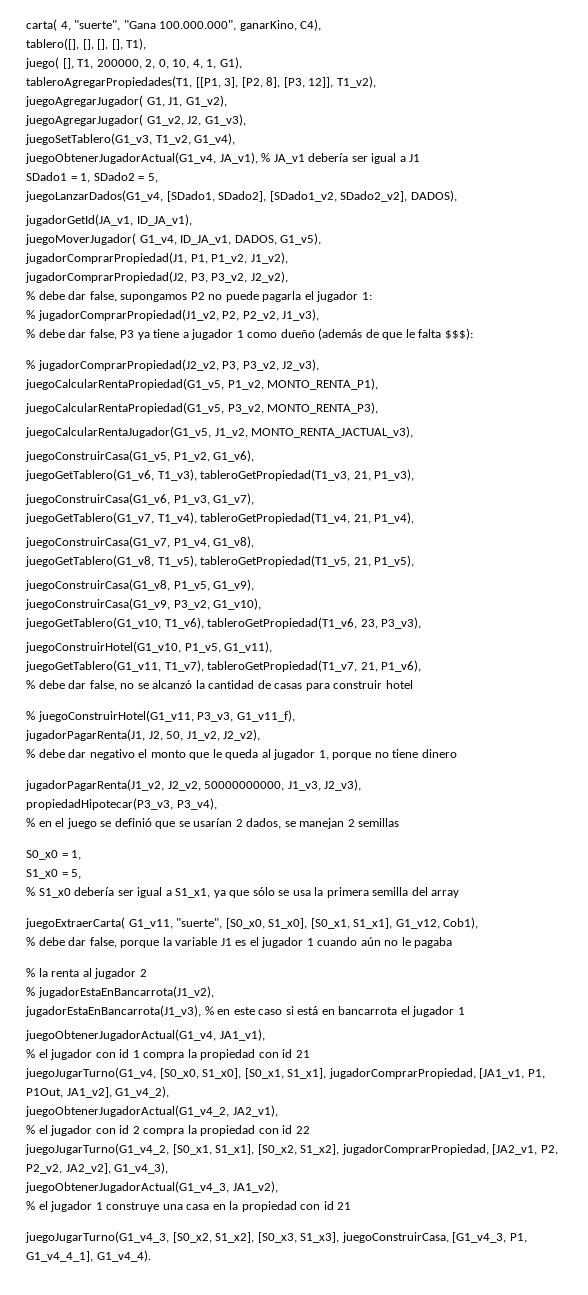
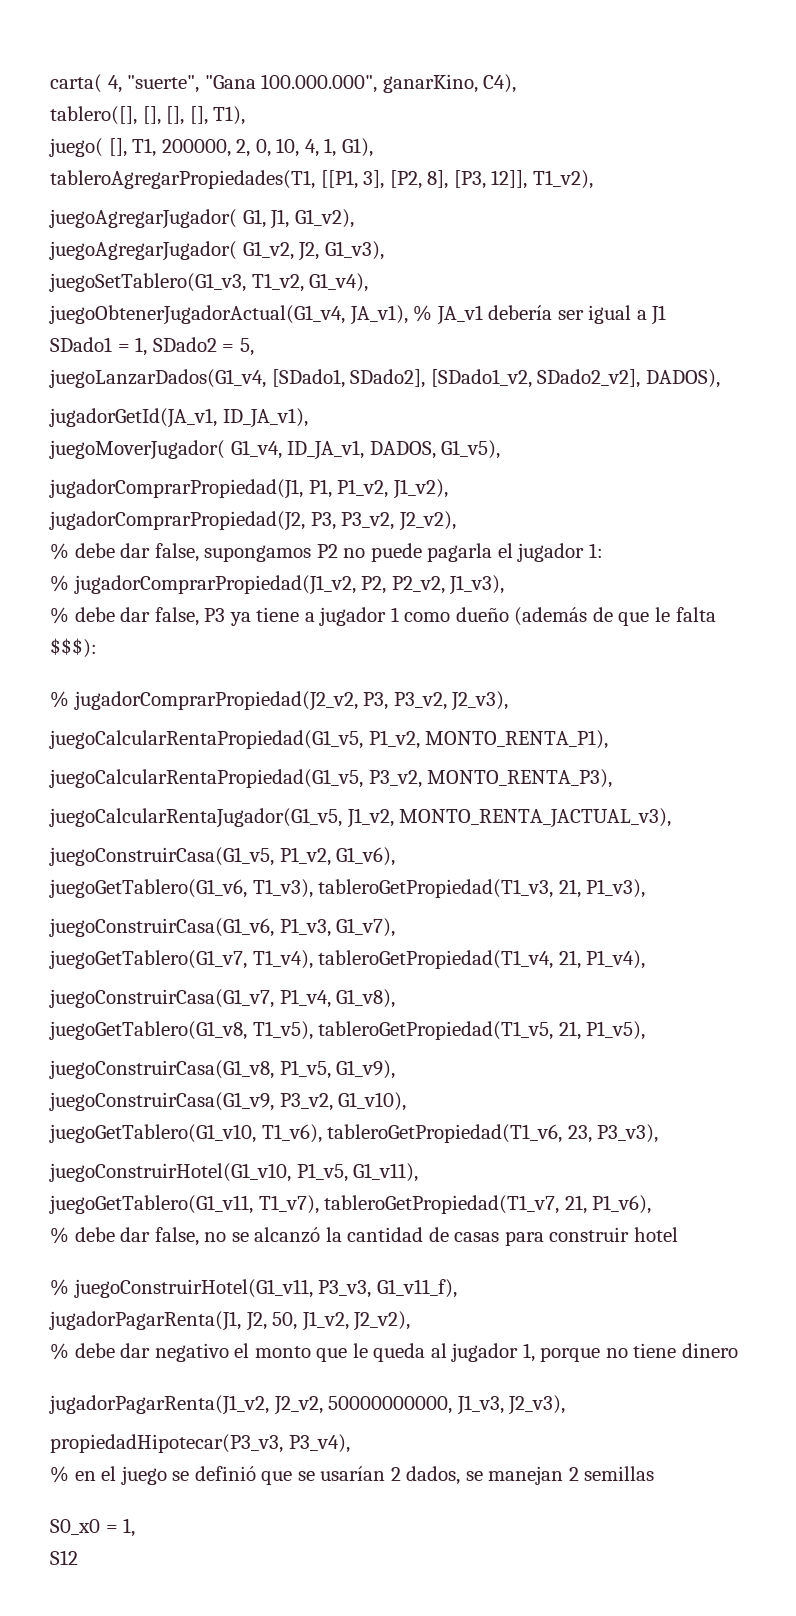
[26,869,82,879] [26,887,460,898] [25,917,479,929] [26,937,453,948] [26,968,147,979] [26,986,214,998] [25,1005,465,1017] [25,1029,265,1041] [26,1049,310,1060] [25,1067,545,1079] [26,1086,170,1098] [25,1105,278,1117] [26,1125,310,1136] [25,1143,558,1155] [26,1162,169,1174] [25,1181,278,1193] [26,1201,352,1212] [25,1231,527,1243] [26,1250,151,1262] S1_x0 = 5, // % S1_x0 debería ser igual a S1_x1, ya que sólo se usa la primera semilla del array // juegoExtraerCarta( G1_v11, "suerte", [S0_x0, S1_x0], [S0_x1, S1_x1], G1_v12, Cob1), // % debe dar false, porque la variable J1 es el jugador 1 cuando aún no le pagaba // % la renta al jugador 2 // % jugadorEstaEnBancarrota(J1_v2), // jugadorEstaEnBancarrota(J1_v3), % en este caso si está en bancarrota el jugador 1 // juegoObtenerJugadorActual(G1_v4, JA1_v1), // % el jugador con id 1 compra la propiedad con id 21 // juegoJugarTurno(G1_v4, [S0_x0, S1_x0], [S0_x1, S1_x1], jugadorComprarPropiedad, [JA1_v1, P1, P1Out, JA1_v2], G1_v4_2), // juegoObtenerJugadorActual(G1_v4_2, JA2_v1), // % el jugador con id 2 compra la propiedad con id 22 // juegoJugarTurno(G1_v4_2, [S0_x1, S1_x1], [S0_x2, S1_x2], jugadorComprarPropiedad, [JA2_v1, P2, P2_v2, JA2_v2], G1_v4_3), // juegoObtenerJugadorActual(G1_v4_3, JA1_v2), // % el jugador 1 construye una casa en la propiedad con id 21 // juegoJugarTurno(G1_v4_3, [S0_x2, S1_x2], [S0_x3, S1_x3], juegoConstruirCasa, [G1_v4_3, P1, G1_v4_4_1], G1_v4_4). -> [50,1550,78,1565] S12

